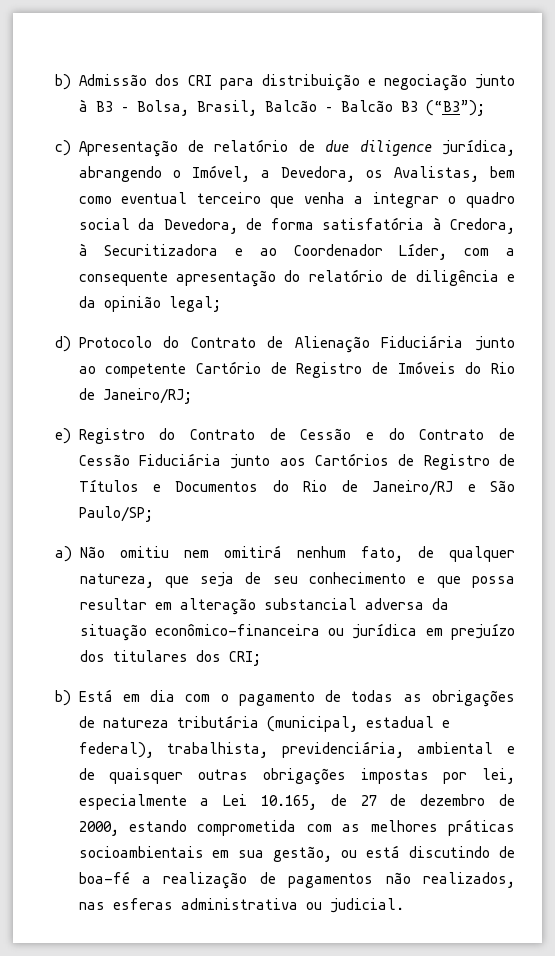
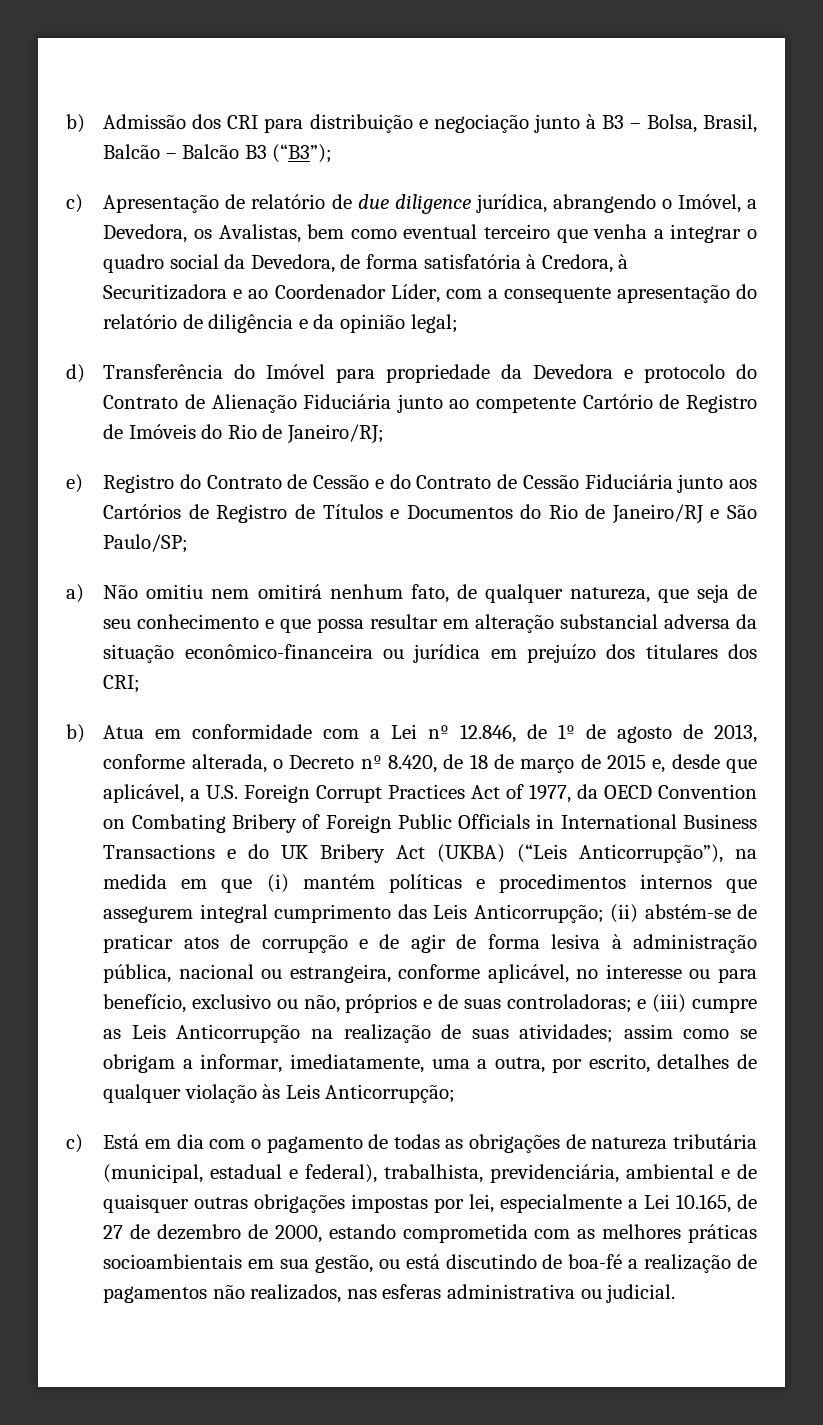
[78,336,152,348] Protocolo -> [103,364,726,383] Transferência do Imóvel para propriedade da Devedora e protocolo
(71, 698) none -> [103,724,758,743] [103,754,757,773] [103,784,757,803] [103,814,758,833] [103,844,757,863] [103,874,758,893] [103,904,757,923] [103,934,758,953] [103,964,758,983] [103,994,757,1013] [103,1024,758,1043] [103,1054,758,1073] [103,1084,456,1103] [66,1134,83,1153] Atua em conformidade com a Lei nº 12.846, de 1º de agosto de 2013, conforme alterada, o Decreto nº 8.420, de 18 de março de 2015 e, desde que aplicável, a U.S. Foreign Corrupt Practices Act of 1977, da OECD Convention on Combating Bribery of Foreign Public Officials in International Business Transactions e do UK Bribery Act (UKBA) (“Leis Anticorrupção”), na medida em que (i) mantém políticas e procedimentos internos que assegurem integral cumprimento das Leis Anticorrupção; (ii) abstém-se de praticar atos de corrupção e de agir de forma lesiva à administração pública, nacional ou estrangeira, conforme aplicável, no interesse ou para benefício, exclusivo ou não, próprios e de suas controladoras; e (iii) cumpre as Leis Anticorrupção na realização de suas atividades; assim como se obrigam a informar, imediatamente, uma a outra, por escrito, detalhes de qualquer violação às Leis Anticorrupção; // c)

